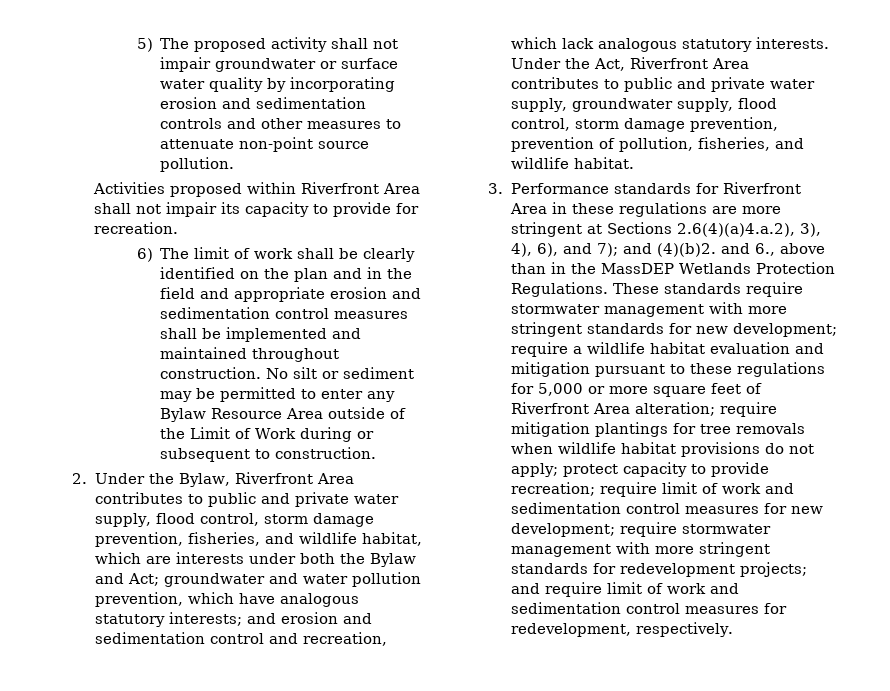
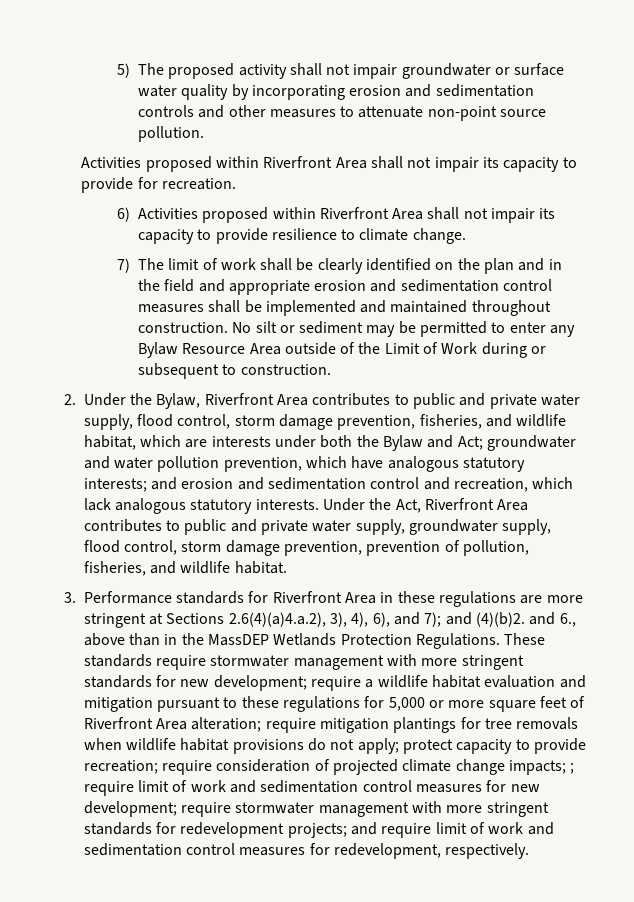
(153, 255) none -> [137,207,556,223] [137,228,466,244] [116,258,130,273] Activities proposed within Riverfront Area shall not impair its capacity to provide resilience to climate change. // 7)
(657, 489) none -> [216,759,575,775] [83,781,134,796] consideration of projected climate change impacts; ; require

